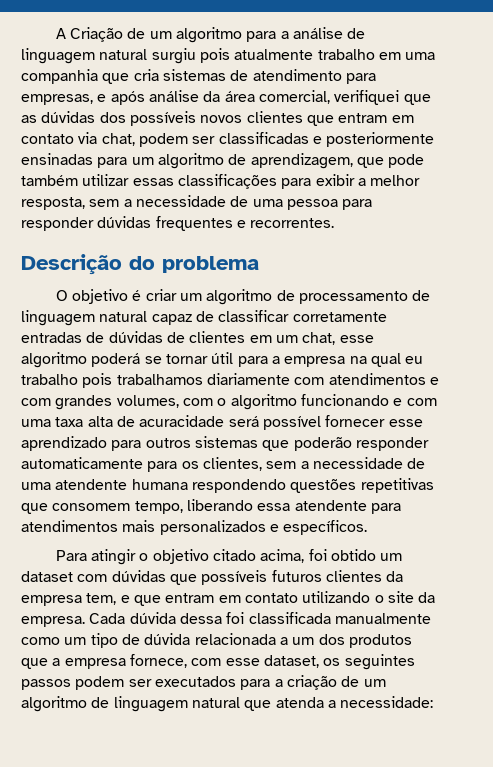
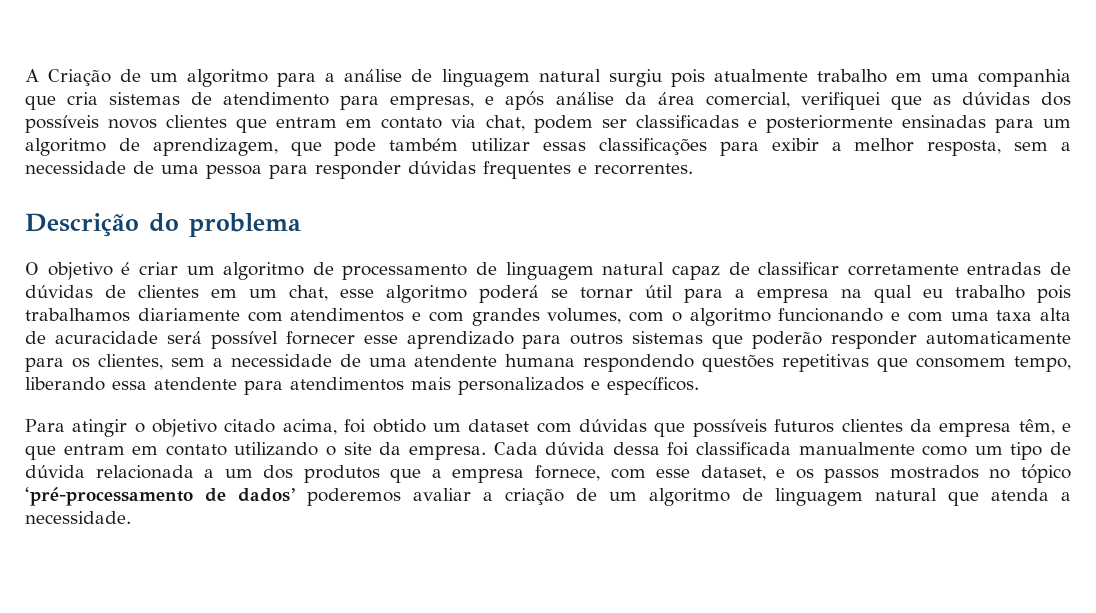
[86,593,117,605] tem, -> [1018,419,1055,435] têm,
[323,654,415,670] [21,676,271,690] os seguintes passos podem ser executados para -> [776,464,1071,483] [25,487,471,506] e os passos mostrados no tópico ‘pré-processamento de dados’ poderemos avaliar
[340,696,434,708] necessidade: -> [25,511,131,524] necessidade.

